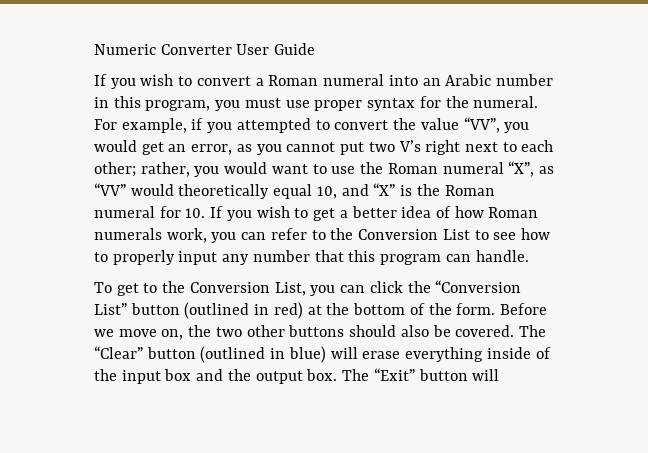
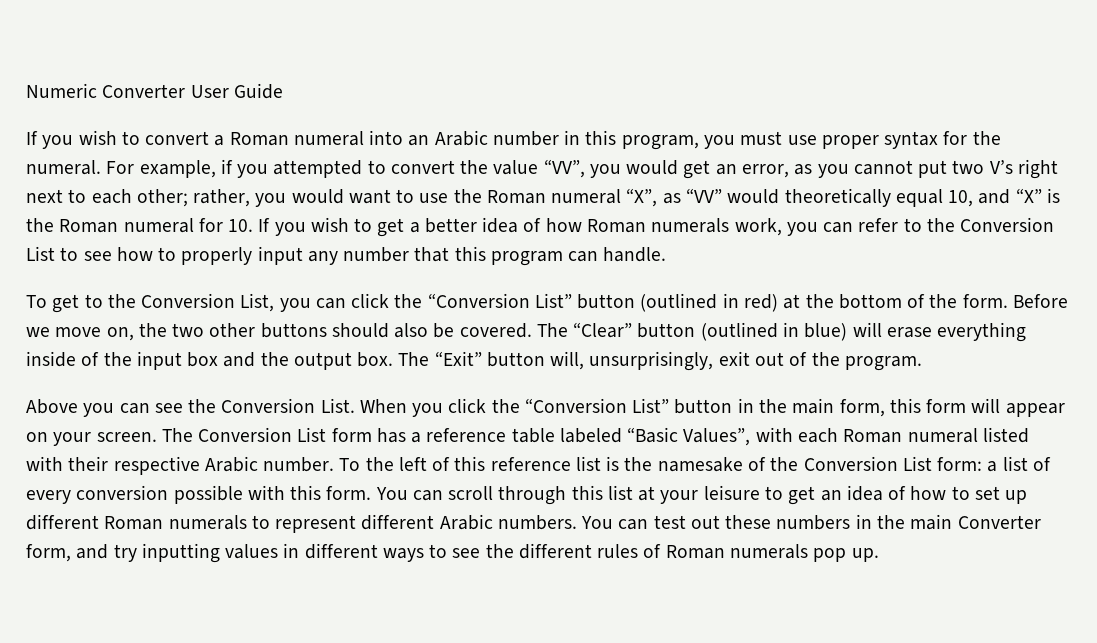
[472,369,500,381] will -> [550,351,922,371] [26,398,1065,417] [26,427,1029,446] [26,456,1051,475] [26,485,1028,505] [26,514,1041,533] [26,543,879,563] will, unsurprisingly, exit out of the program. // Above you can see the Conversion List. When you click the “Conversion List” button in the main form, this form will appear on your screen. The Conversion List form has a reference table labeled “Basic Values”, with each Roman numeral listed with their respective Arabic number. To the left of this reference list is the namesake of the Conversion List form: a list of every conversion possible with this form. You can scroll through this list at your leisure to get an idea of how to set up different Roman numerals to represent different Arabic numbers. You can test out these numbers in the main Converter form, and try inputting values in different ways to see the different rules of Roman numerals pop up.

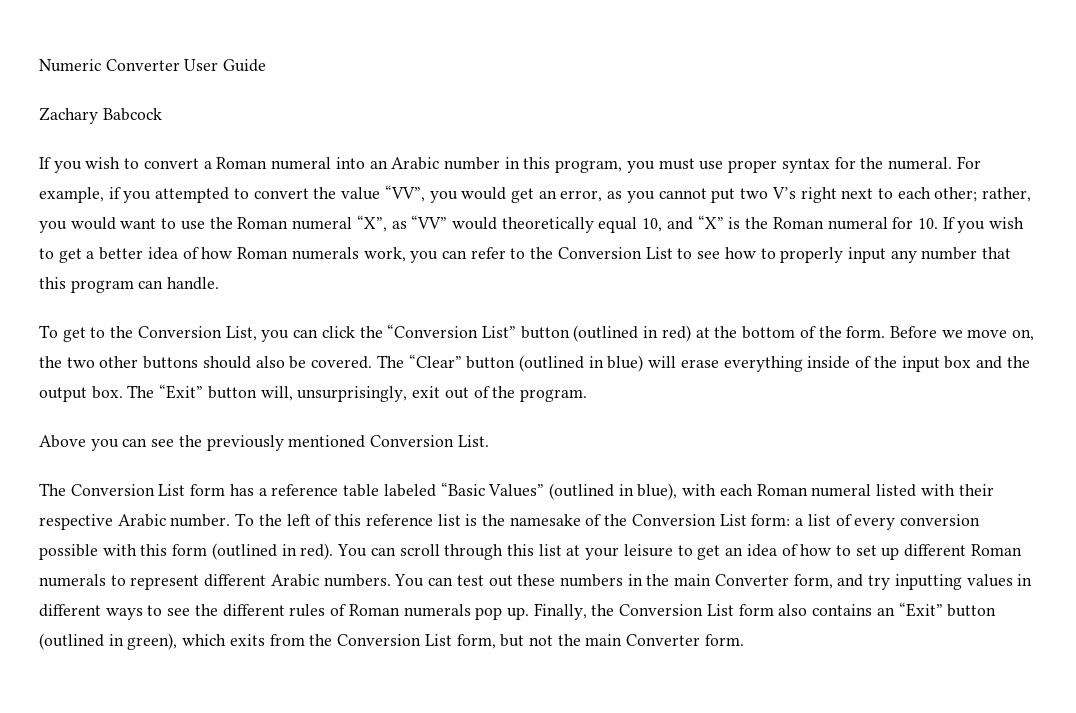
(283, 91) none -> [39,107,162,124] // Zachary Babcock
(217, 406) none -> [206,435,366,451] previously mentioned
[359,398,1065,417] [26,432,157,446] When you click the “Conversion List” button in the main form, this form will appear on your screen. -> (489, 441) //
[683,428,751,446] Values”, -> [488,483,678,500] Values” (outlined in blue),
[326,486,372,500] form. -> [172,543,334,560] form (outlined in red).
(879, 555) none -> [533,602,997,620] [39,633,744,650] Finally, the Conversion List form also contains an “Exit” button (outlined in green), which exits from the Conversion List form, but not the main Converter form.

